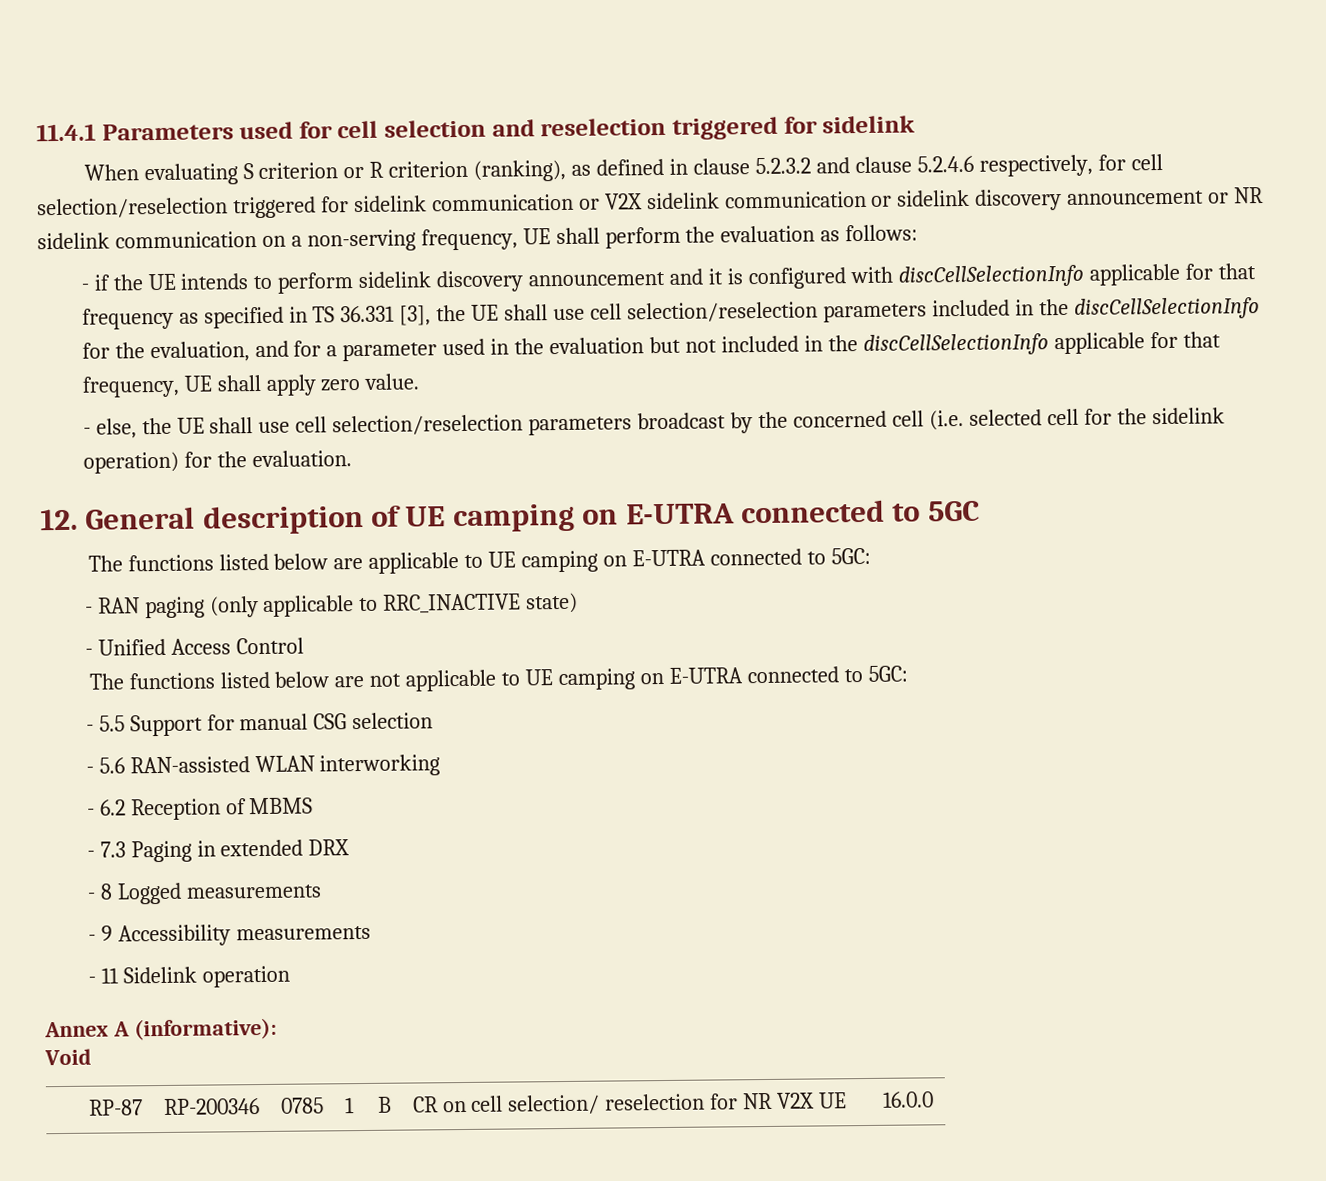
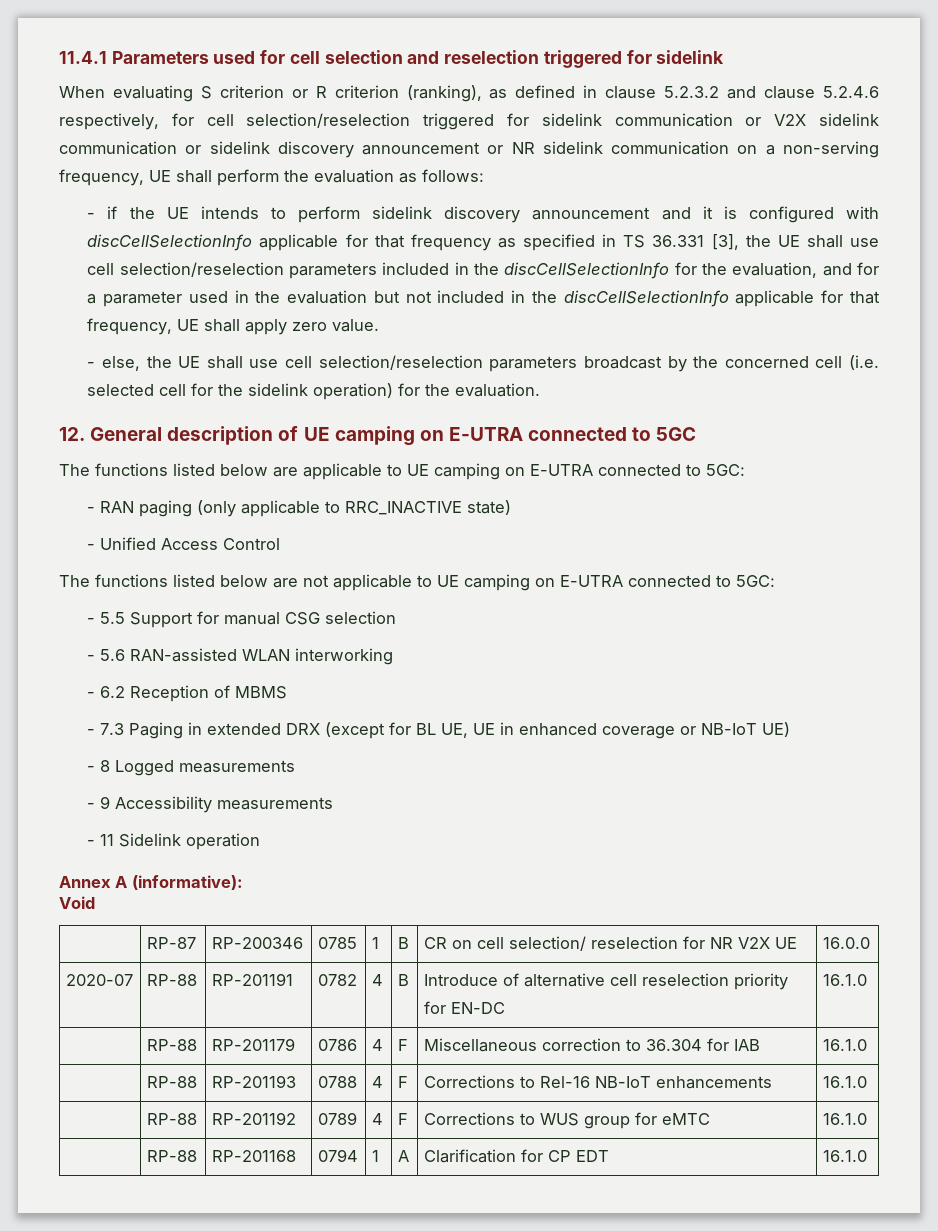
(351, 847) none -> [325,722,791,739] (except for BL UE, UE in enhanced coverage or NB-IoT UE)
(934, 1099) none -> [65,974,133,986] [146,974,197,986] [211,973,293,986] [317,974,357,986] [371,974,383,986] [397,974,409,986] [423,973,788,990] [423,1001,505,1014] [822,974,867,986] [146,1039,197,1051] [211,1038,295,1051] [317,1039,357,1051] [371,1039,383,1051] [397,1039,408,1051] [423,1038,760,1052] [822,1039,867,1051] [146,1076,197,1088] [211,1075,296,1088] [317,1076,357,1088] [371,1076,383,1088] [397,1076,408,1088] [423,1075,772,1089] [822,1076,867,1088] [146,1113,197,1125] [211,1112,296,1125] [317,1112,357,1125] [371,1113,383,1125] [397,1113,408,1125] [423,1112,710,1129] [822,1113,867,1125] [146,1150,197,1162] [211,1150,296,1162] [317,1149,358,1162] [371,1150,379,1162] [397,1150,409,1162] [423,1149,609,1163] [822,1150,867,1162] // 2020-07 | RP-88 | RP-201191 | 0782 | 4 | B | Introduce of alternative cell reselection priority for EN-DC | 16.1.0 // | RP-88 | RP-201179 | 0786 | 4 | F | Miscellaneous correction to 36.304 for IAB | 16.1.0 // | RP-88 | RP-201193 | 0788 | 4 | F | Corrections to Rel-16 NB-IoT enhancements | 16.1.0 // | RP-88 | RP-201192 | 0789 | 4 | F | Corrections to WUS group for eMTC | 16.1.0 // | RP-88 | RP-201168 | 0794 | 1 | A | Clarification for CP EDT | 16.1.0

